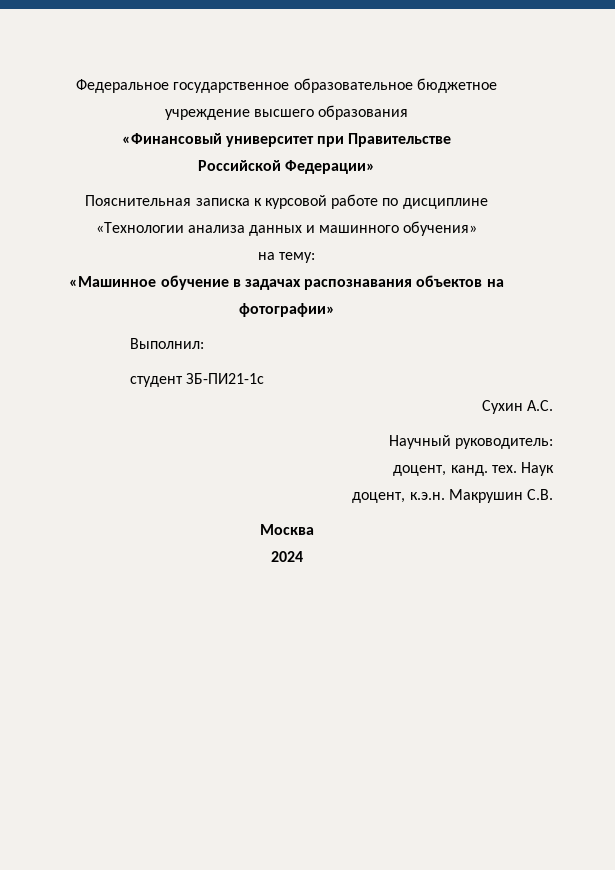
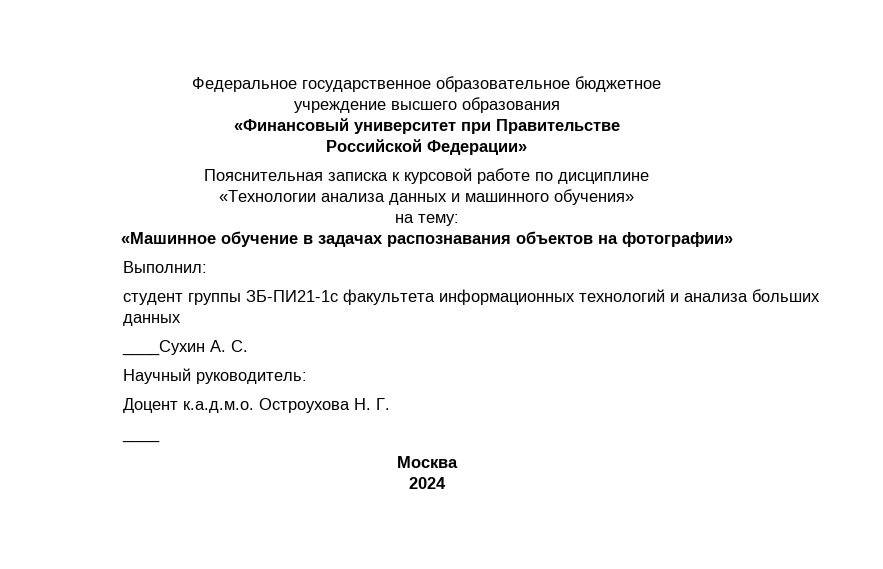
(184, 381) none -> [188,293,242,305] группы
[481,400,553,414] [388,435,553,449] [393,462,554,476] [352,489,553,503] // Сухин А.С. // Научный руководитель: // доцент, канд. тех. Наук // доцент, к.э.н. Макрушин С.В. -> [343,289,821,305] [123,314,182,326] [122,340,249,356] [123,368,308,384] [123,398,391,413] [122,439,161,443] факультета информационных технологий и анализа больших данных // ____Сухин А. С. // Научный руководитель: // Доцент к.а.д.м.о. Остроухова Н. Г. // ____

